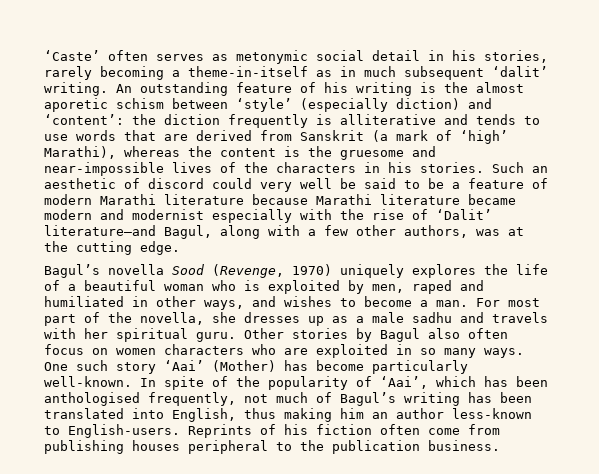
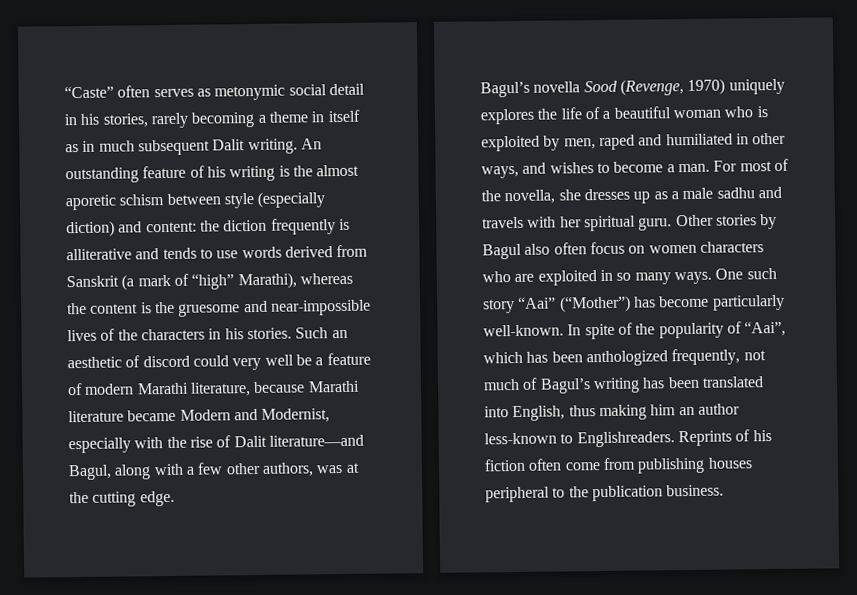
[44,50,100,61] ‘Caste’ -> [64,85,114,99] “Caste”
[188,66,308,77] theme-in-itself -> [268,109,360,123] theme in itself
[492,66,548,77] ‘dalit’ -> [212,139,246,151] Dalit
[236,98,292,112] ‘style’ -> [223,193,254,209] style
[44,114,124,125] ‘content’: -> [145,221,197,233] content:
[124,130,188,141] that are -> (282, 252) none
[460,130,508,144] ‘high’ -> [191,273,235,290] “high”
[364,178,444,189] said to be -> (312, 360) none
[164,194,244,205] literature -> [189,382,251,397] literature,
[44,209,204,220] modern and modernist -> [179,408,331,423] Modern and Modernist,
[436,209,492,220] ‘Dalit’ -> [233,435,267,448] Dalit
[44,314,76,326] part -> (772, 166) none
[164,360,276,372] ‘Aai’ (Mother) -> [517,295,631,313] “Aai” (“Mother”)
[380,376,428,389] ‘Aai’, -> [744,320,787,337] “Aai”,
[44,392,140,406] anthologised -> [585,350,668,367] anthologized
[68,424,180,438] English-users. -> [576,431,675,448] Englishreaders.

